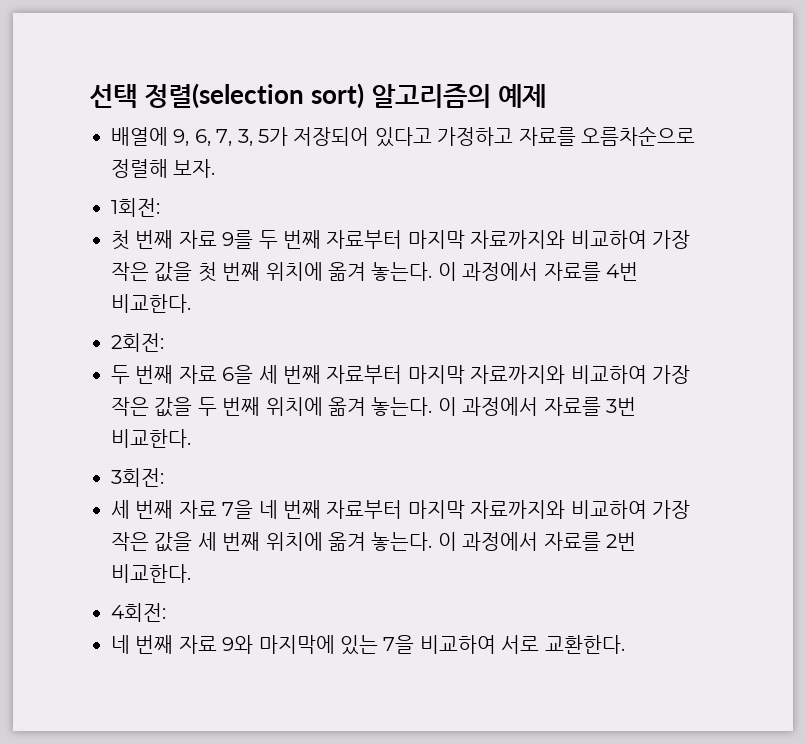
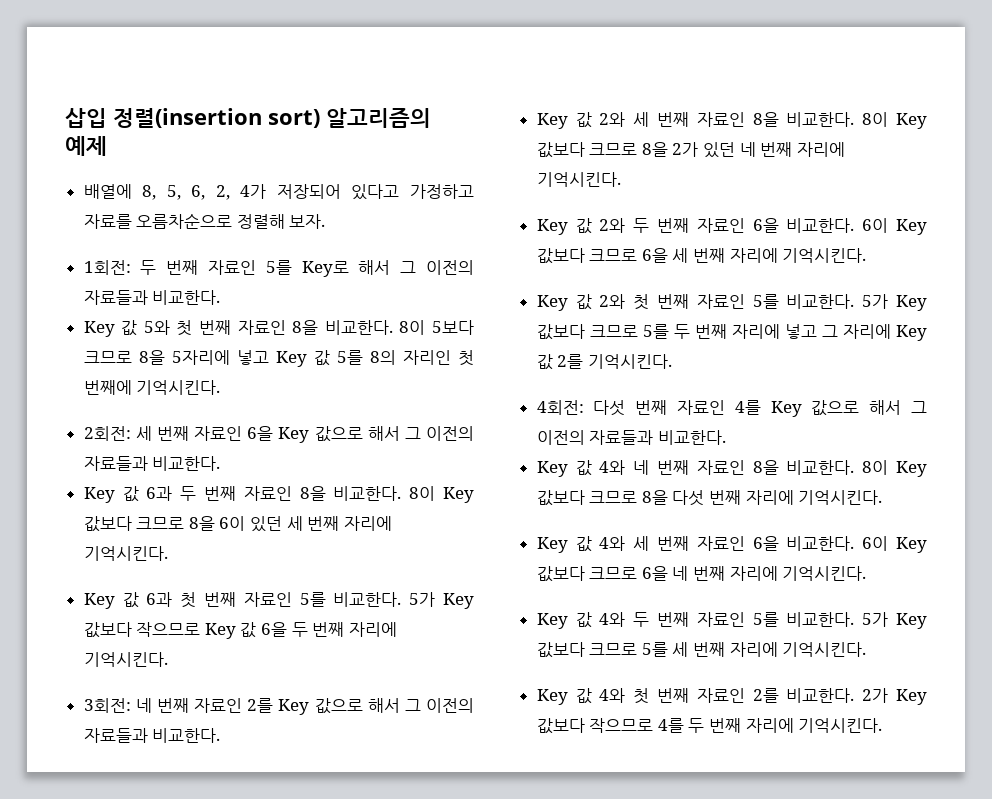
[89,83,305,109] 선택 정렬(selection -> [65,108,262,128] 삽입 정렬(insertion
[173,127,288,146] 9, 6, 7, 3, 5가 -> [142,184,267,200] 8, 5, 6, 2, 4가
[111,230,690,250] [111,262,638,282] [111,294,191,313] [111,333,164,352] [111,365,690,384] [111,397,636,417] [111,429,191,448] [111,468,164,487] [111,500,690,519] [111,532,636,552] [111,564,191,583] [111,603,166,622] [111,635,625,655] // 첫 번째 자료 9를 두 번째 자료부터 마지막 자료까지와 비교하여 가장 작은 값을 첫 번째 위치에 옮겨 놓는다. 이 과정에서 자료를 4번 비교한다. // 2회전: // 두 번째 자료 6을 세 번째 자료부터 마지막 자료까지와 비교하여 가장 작은 값을 두 번째 위치에 옮겨 놓는다. 이 과정에서 자료를 3번 비교한다. // 3회전: // 세 번째 자료 7을 네 번째 자료부터 마지막 자료까지와 비교하여 가장 작은 값을 세 번째 위치에 옮겨 놓는다. 이 과정에서 자료를 2번 비교한다. // 4회전: // 네 번째 자료 9와 마지막에 있는 7을 비교하여 서로 교환한다. -> [140,260,474,277] [83,290,221,305] [83,320,475,337] [83,350,475,367] [83,380,221,395] [83,426,474,443] [83,456,221,471] [83,486,475,503] [83,516,392,532] [83,546,168,561] [83,592,475,609] [83,622,397,639] [83,652,168,667] [83,698,474,715] [83,728,221,743] [536,112,927,129] [536,142,845,158] [536,172,621,187] [536,218,927,235] [536,248,867,264] [536,294,927,311] [536,324,928,341] [536,354,672,370] [536,400,927,417] [536,430,726,445] [536,460,927,477] [536,490,883,506] [536,536,927,553] [536,566,867,582] [536,612,927,629] [536,642,867,658] [536,688,927,705] [536,718,883,734] 두 번째 자료인 5를 Key로 해서 그 이전의 자료들과 비교한다. // Key 값 5와 첫 번째 자료인 8을 비교한다. 8이 5보다 크므로 8을 5자리에 넣고 Key 값 5를 8의 자리인 첫 번째에 기억시킨다. // 2회전: 세 번째 자료인 6을 Key 값으로 해서 그 이전의 자료들과 비교한다. // Key 값 6과 두 번째 자료인 8을 비교한다. 8이 Key 값보다 크므로 8을 6이 있던 세 번째 자리에 기억시킨다. // Key 값 6과 첫 번째 자료인 5를 비교한다. 5가 Key 값보다 작으므로 Key 값 6을 두 번째 자리에 기억시킨다. // 3회전: 네 번째 자료인 2를 Key 값으로 해서 그 이전의 자료들과 비교한다. // Key 값 2와 세 번째 자료인 8을 비교한다. 8이 Key 값보다 크므로 8을 2가 있던 네 번째 자리에 기억시킨다. // Key 값 2와 두 번째 자료인 6을 비교한다. 6이 Key 값보다 크므로 6을 세 번째 자리에 기억시킨다. // Key 값 2와 첫 번째 자료인 5를 비교한다. 5가 Key 값보다 크므로 5를 두 번째 자리에 넣고 그 자리에 Key 값 2를 기억시킨다. // 4회전: 다섯 번째 자료인 4를 Key 값으로 해서 그 이전의 자료들과 비교한다. // Key 값 4와 네 번째 자료인 8을 비교한다. 8이 Key 값보다 크므로 8을 다섯 번째 자리에 기억시킨다. // Key 값 4와 세 번째 자료인 6을 비교한다. 6이 Key 값보다 크므로 6을 네 번째 자리에 기억시킨다. // Key 값 4와 두 번째 자료인 5를 비교한다. 5가 Key 값보다 크므로 5를 세 번째 자리에 기억시킨다. // Key 값 4와 첫 번째 자료인 2를 비교한다. 2가 Key 값보다 작으므로 4를 두 번째 자리에 기억시킨다.

